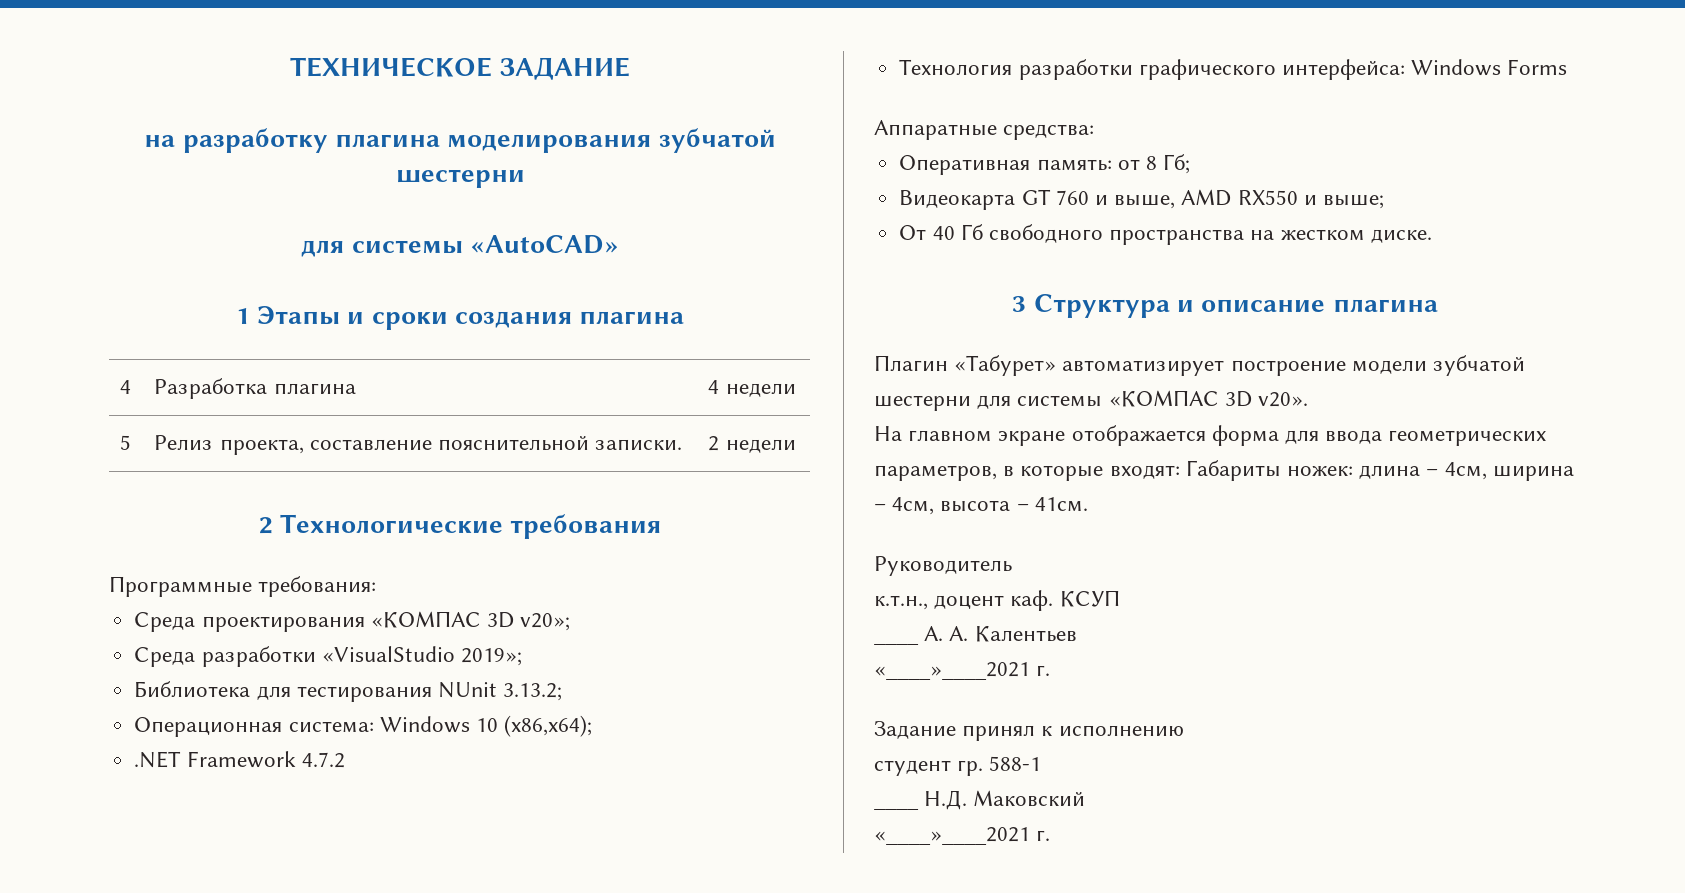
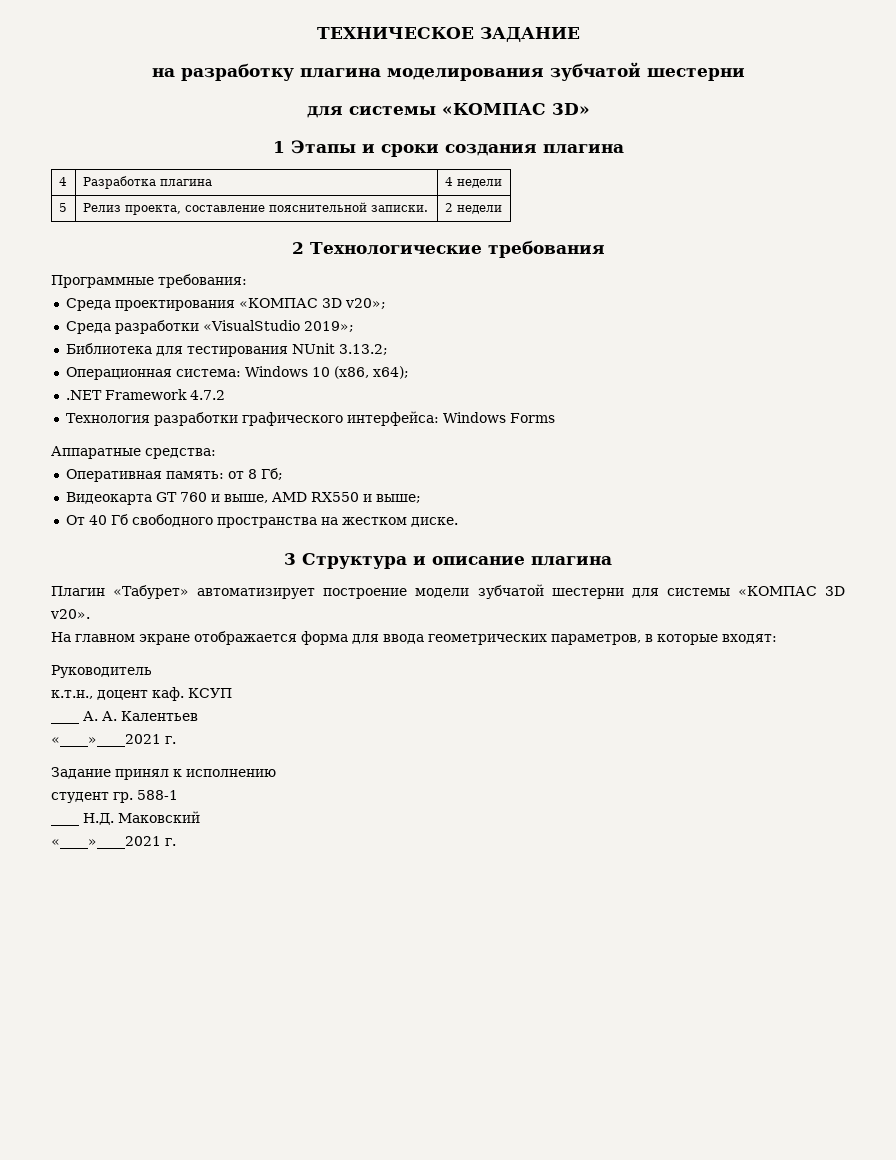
[469,235,619,254] «AutoCAD» -> [441,103,590,115] «КОМПАС 3D»
[504,715,593,737] (х86,x64); -> [333,366,409,379] (х86, x64);
[1185,460,1574,481] [874,497,1088,515] Габариты ножек: длина – 4см, ширина – 4см, высота – 41см. -> (777, 639) none

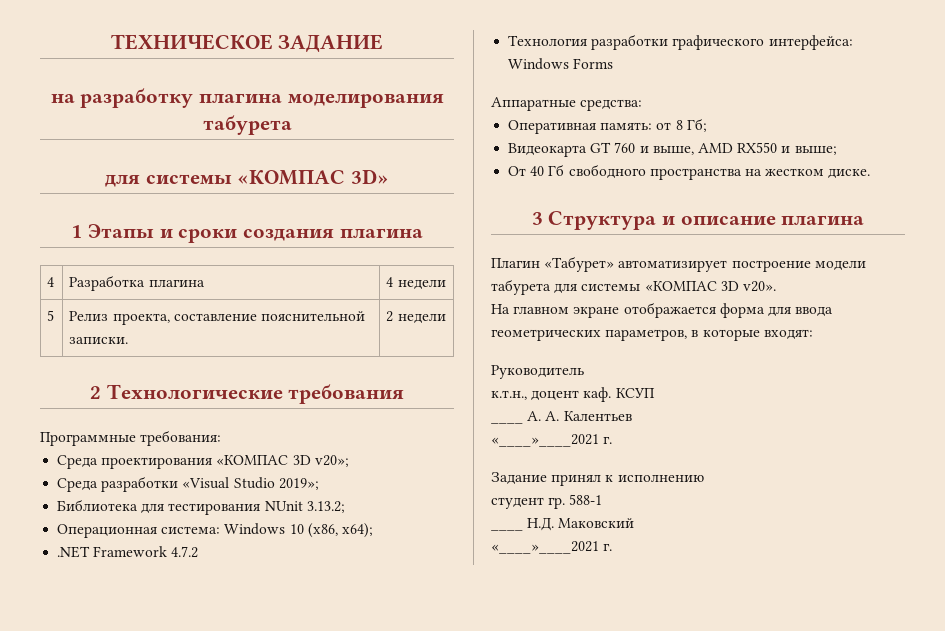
[549,62,745,81] зубчатой шестерни -> [202,115,292,135] табурета
[202,320,300,331] «VisualStudio -> [182,477,275,489] «Visual Studio
[477,584,624,599] зубчатой шестерни -> [491,279,551,295] табурета

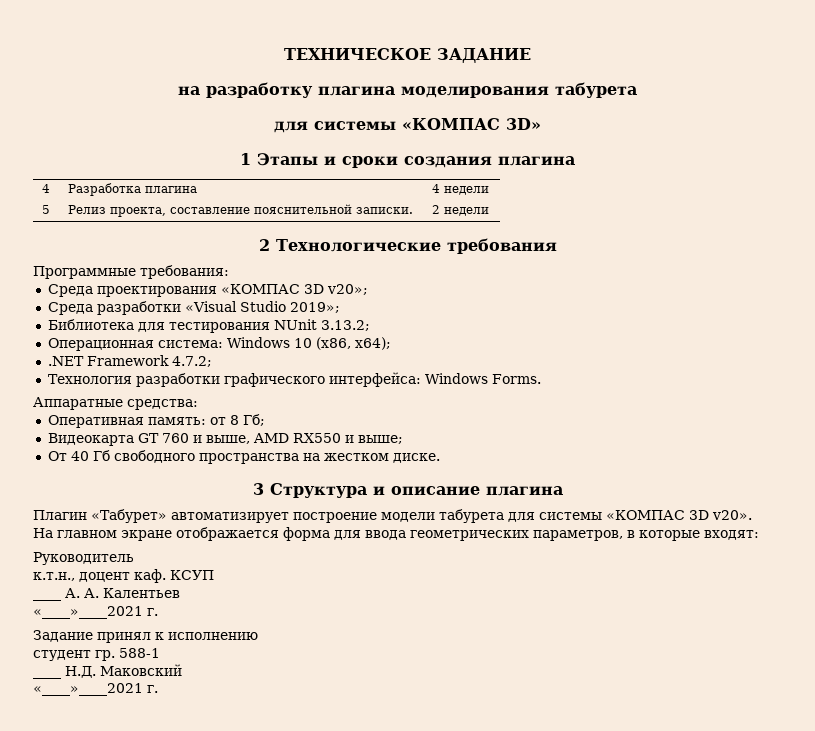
[171,546,199,558] 4.7.2 -> [171,356,212,367] 4.7.2;
[573,58,614,69] Forms -> [491,374,541,384] Forms.

